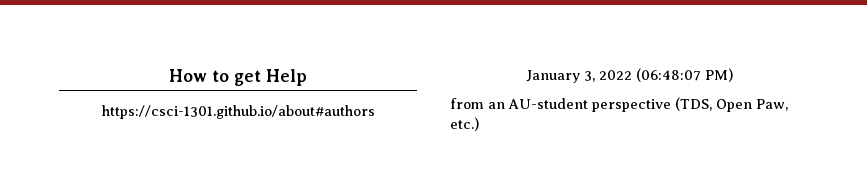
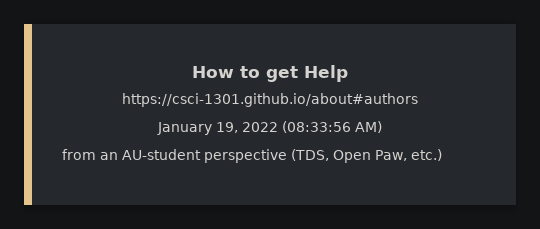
[583,68,733,82] 3, 2022 (06:48:07 PM) -> [215,121,382,133] 19, 2022 (08:33:56 AM)

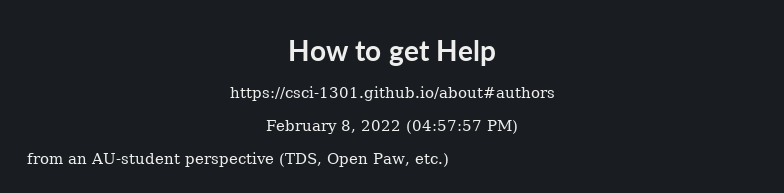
[156,121,382,135] January 19, 2022 (08:33:56 AM) -> [266,120,518,134] February 8, 2022 (04:57:57 PM)

